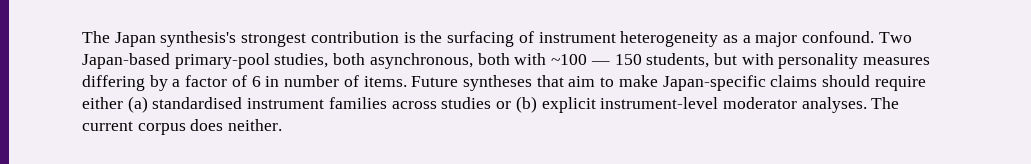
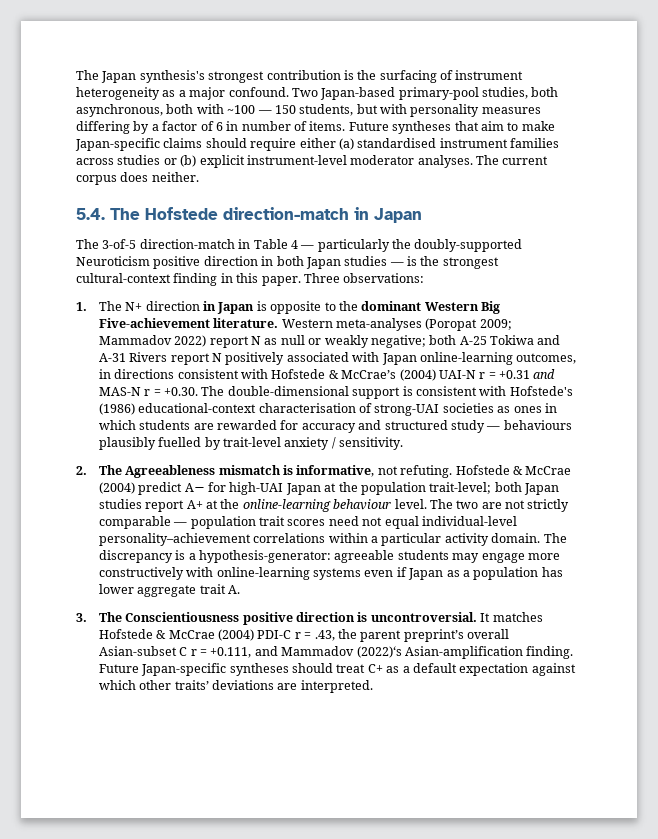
(283, 125) none -> [76,207,422,223] [76,239,523,252] [76,256,499,269] [76,273,425,286] [76,301,500,314] [98,318,512,331] [98,335,561,348] [98,352,577,365] [98,369,556,381] [98,386,573,399] [98,403,557,416] [98,420,572,433] [98,437,404,450] [76,465,572,478] [98,482,559,495] [98,499,570,512] [98,516,517,529] [98,533,567,546] [98,550,560,563] [98,567,563,580] [98,584,240,597] [76,612,543,625] [98,629,509,642] [98,646,574,659] [98,663,576,676] [98,680,373,693] // 5.4. The Hofstede direction-match in Japan // The 3-of-5 direction-match in Table 4 — particularly the doubly-supported Neuroticism positive direction in both Japan studies — is the strongest cultural-context finding in this paper. Three observations: // 1. The N+ direction in Japan is opposite to the dominant Western Big Five-achievement literature. Western meta-analyses (Poropat 2009; Mammadov 2022) report N as null or weakly negative; both A-25 Tokiwa and A-31 Rivers report N positively associated with Japan online-learning outcomes, in directions consistent with Hofstede & McCrae’s (2004) UAI-N r = +0.31 and MAS-N r = +0.30. The double-dimensional support is consistent with Hofstede's (1986) educational-context characterisation of strong-UAI societies as ones in which students are rewarded for accuracy and structured study — behaviours plausibly fuelled by trait-level anxiety / sensitivity. // 2. The Agreeableness mismatch is informative, not refuting. Hofstede & McCrae (2004) predict A− for high-UAI Japan at the population trait-level; both Japan studies report A+ at the online-learning behaviour level. The two are not strictly comparable — population trait scores need not equal individual-level personality–achievement correlations within a particular activity domain. The discrepancy is a hypothesis-generator: agreeable students may engage more constructively with online-learning systems even if Japan as a population has lower aggregate trait A. // 3. The Conscientiousness positive direction is uncontroversial. It matches Hofstede & McCrae (2004) PDI-C r = .43, the parent preprint’s overall Asian-subset C r = +0.111, and Mammadov (2022)‘s Asian-amplification finding. Future Japan-specific syntheses should treat C+ as a default expectation against which other traits’ deviations are interpreted.

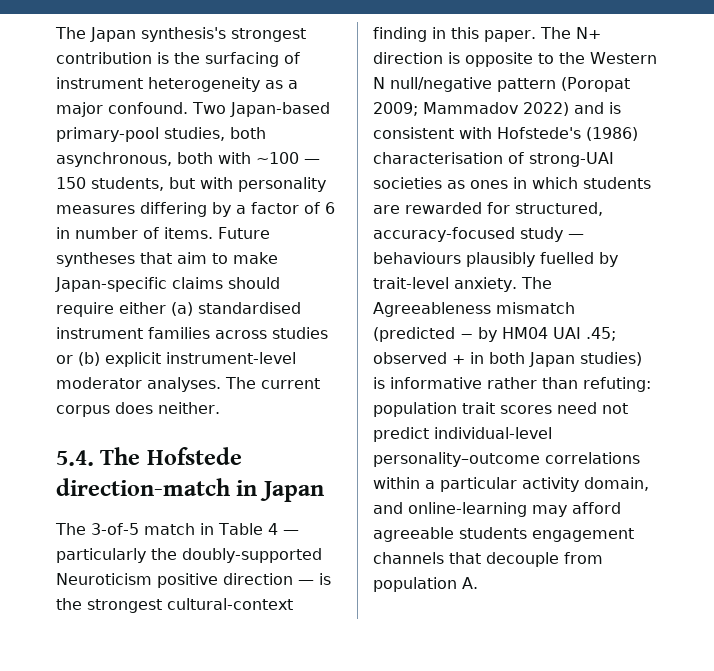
[139,239,235,249] direction-match -> [143,523,195,535] match
[261,256,388,269] in both Japan studies -> (293, 579) none
[303,273,425,283] [76,302,87,311] Three observations: // 1. -> (536, 36) none
[202,301,255,314] in Japan -> (443, 58) none
[361,301,500,314] [98,318,512,331] [98,335,561,348] [98,352,577,365] [98,369,556,381] [98,386,401,399] dominant Western Big Five-achievement literature. Western meta-analyses (Poropat 2009; Mammadov 2022) report N as null or weakly negative; both A-25 Tokiwa and A-31 Rivers report N positively associated with Japan online-learning outcomes, in directions consistent with Hofstede & McCrae’s (2004) UAI-N r = +0.31 and MAS-N r = +0.30. The double-dimensional support -> [590,52,657,64] [373,77,630,92] [373,102,604,116] Western N null/negative pattern (Poropat 2009; Mammadov 2022) and
[138,403,257,413] educational-context -> (638, 134) none
[301,420,448,433] accuracy and structured -> [515,202,603,216] [373,227,515,242] structured, accuracy-focused
[284,437,404,450] [76,465,572,478] [98,482,559,495] [98,499,570,512] [98,516,188,529] anxiety / sensitivity. // 2. The Agreeableness mismatch is informative, not refuting. Hofstede & McCrae (2004) predict A− for high-UAI Japan at the population trait-level; both Japan studies report A+ at the online-learning behaviour level. The two are not strictly comparable — -> [454,277,552,292] [373,302,575,317] [373,327,616,342] [373,352,642,367] [373,377,651,392] anxiety. The Agreeableness mismatch (predicted − by HM04 UAI .45; observed + in both Japan studies) is informative rather than refuting:
[384,516,517,529] [98,533,251,546] equal individual-level personality–achievement -> [373,427,552,442] [373,452,540,467] predict individual-level personality–outcome
[491,533,567,543] [98,550,560,563] [98,567,563,580] [98,584,240,597] [76,612,543,625] [98,629,509,642] [98,646,574,659] [98,663,576,676] [98,680,373,693] domain. The discrepancy is a hypothesis-generator: agreeable students may engage more constructively with online-learning systems even if Japan as a population has lower aggregate trait A. // 3. The Conscientiousness positive direction is uncontroversial. It matches Hofstede & McCrae (2004) PDI-C r = .43, the parent preprint’s overall Asian-subset C r = +0.111, and Mammadov (2022)‘s Asian-amplification finding. Future Japan-specific syntheses should treat C+ as a default expectation against which other traits’ deviations are interpreted. -> [584,477,649,491] [373,502,621,517] [373,527,634,542] [373,552,603,567] [373,577,478,592] domain, and online-learning may afford agreeable students engagement channels that decouple from population A.

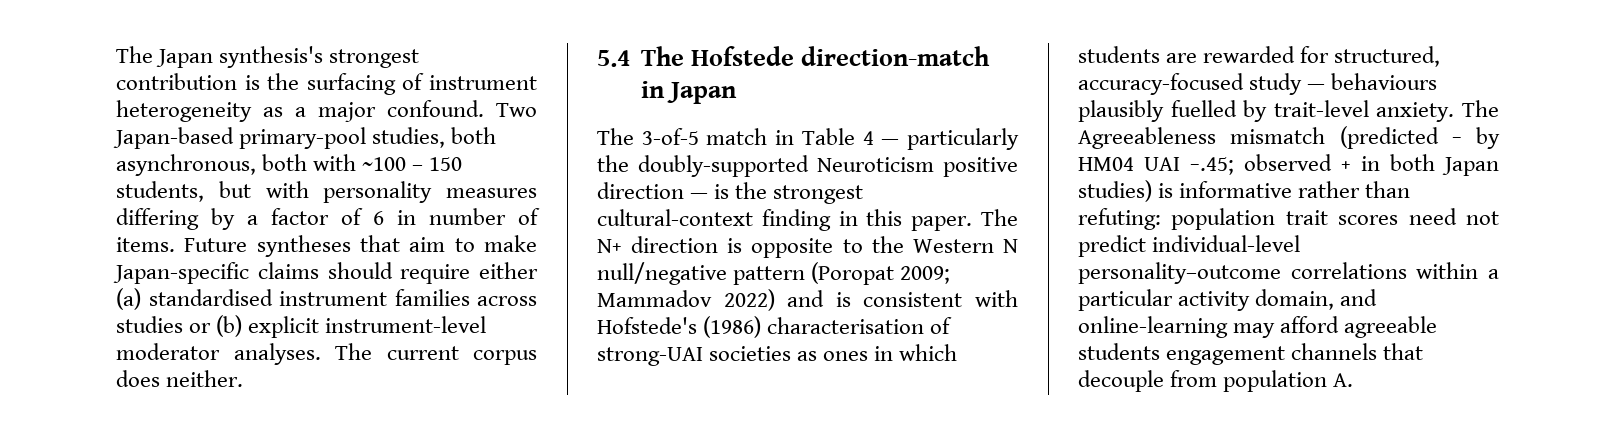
[304,159,320,164] — -> [412,165,424,171] –
[56,450,94,466] 5.4. -> [597,50,630,67] 5.4
[586,327,616,341] .45; -> [1190,157,1234,175] −.45;

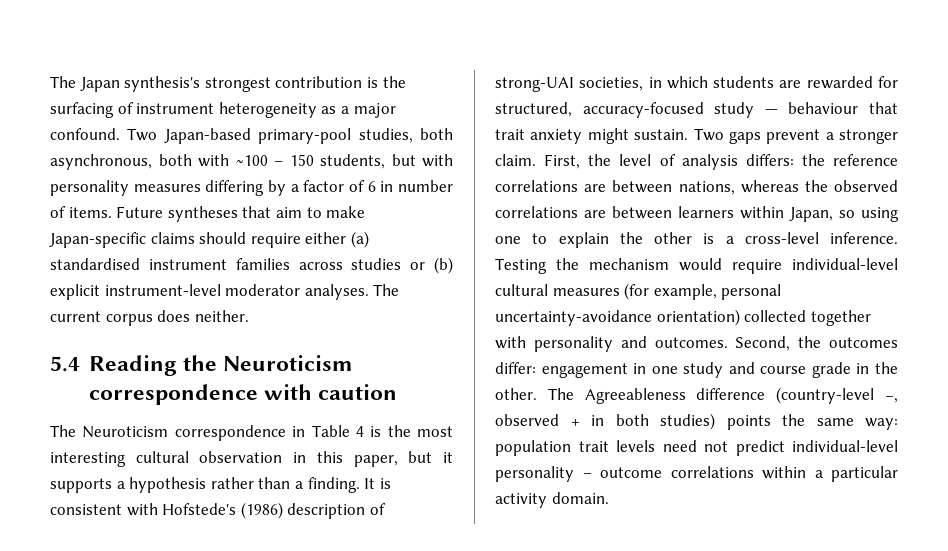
[641,46,991,66] [641,81,738,104] [597,128,768,145] The Hofstede direction-match in Japan // The 3-of-5 match -> [88,355,353,376] [88,384,397,405] [50,425,286,441] Reading the Neuroticism correspondence with caution // The Neuroticism correspondence
[881,128,1019,150] [597,155,1018,177] [597,182,864,204] [597,209,1018,231] [597,236,1018,258] [597,262,951,285] [597,289,825,311] — particularly the doubly-supported Neuroticism positive direction — is the strongest cultural-context finding in this paper. The N+ direction is opposite to the Western N null/negative pattern (Poropat 2009; Mammadov 2022) and -> [370,425,453,437] [50,451,454,467] [50,477,376,493] is the most interesting cultural observation in this paper, but it supports a hypothesis rather than a finding. It
[767,317,925,334] characterisation -> [287,503,366,519] description
[709,346,869,361] societies as ones -> [579,77,644,91] societies,
[1331,73,1438,90] [1078,100,1499,122] [1078,126,1500,149] [1078,154,1499,176] [1078,180,1411,202] [1078,208,1161,230] behaviours plausibly fuelled by trait-level anxiety. The Agreeableness mismatch (predicted − by HM04 UAI −.45; observed + in both Japan studies) is informative rather than refuting: -> [788,102,898,114] [495,128,898,144] [495,154,898,170] [495,180,898,195] [495,206,899,222] [495,232,898,248] [495,258,898,274] [495,283,782,300] [495,309,871,326] [495,336,898,352] [495,362,898,378] [495,387,898,404] [495,413,898,430] behaviour that trait anxiety might sustain. Two gaps prevent a stronger claim. First, the level of analysis differs: the reference correlations are between nations, whereas the observed correlations are between learners within Japan, so using one to explain the other is a cross-level inference. Testing the mechanism would require individual-level cultural measures (for example, personal uncertainty-avoidance orientation) collected together with personality and outcomes. Second, the outcomes differ: engagement in one study and course grade in the other. The Agreeableness difference (country-level −, observed + in both studies) points the same way:
[1338,215,1399,225] scores -> [616,440,655,452] levels
[1078,262,1281,284] personality–outcome -> [495,466,662,482] personality – outcome
[1255,289,1378,310] [1078,316,1438,338] [1078,343,1424,365] [1078,370,1354,392] domain, and online-learning may afford agreeable students engagement channels that decouple from population A. -> [551,492,609,504] domain.

